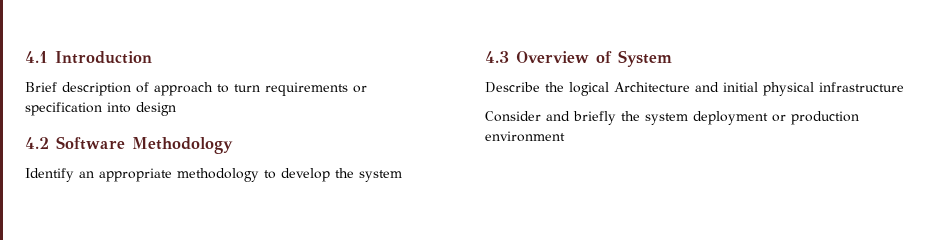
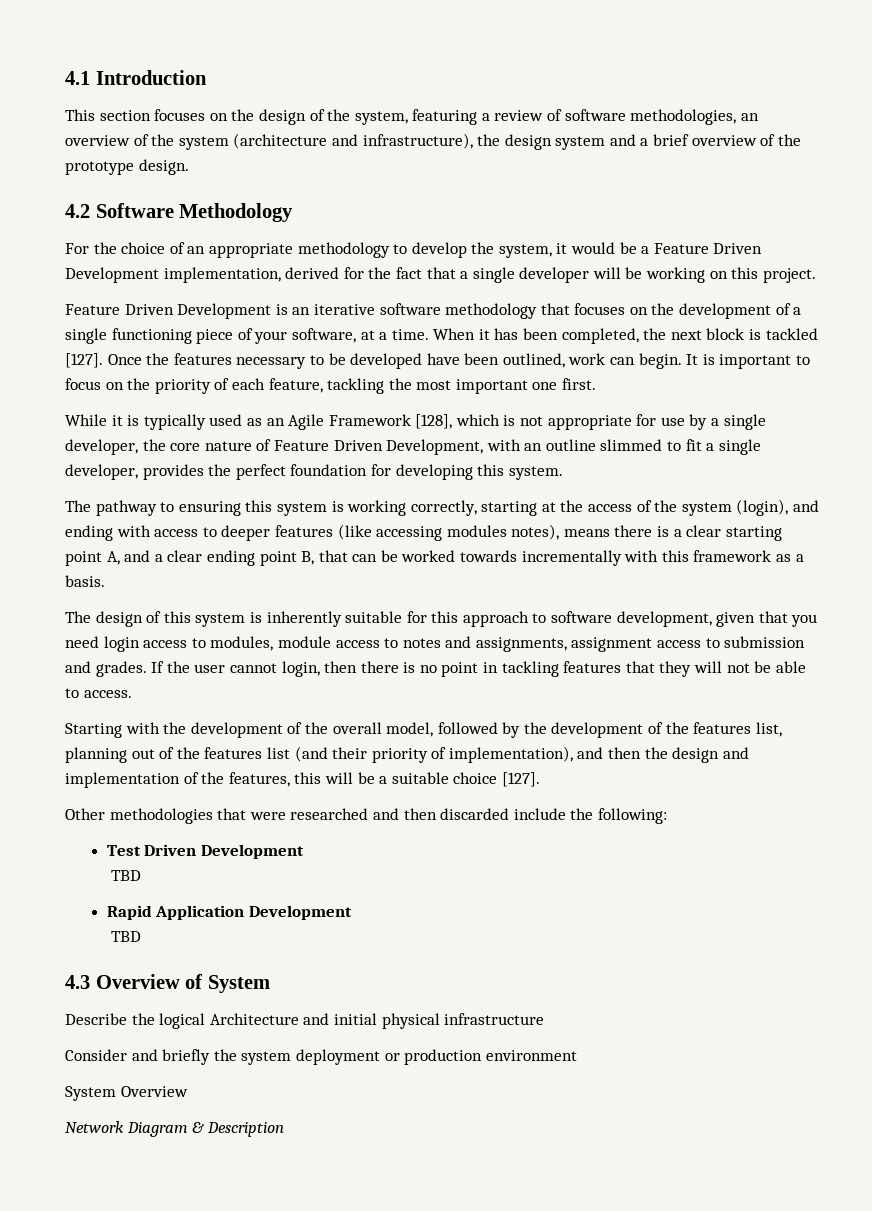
[25,82,367,96] [25,102,176,116] Brief description of approach to turn requirements or specification into design -> [65,109,759,125] [65,133,801,150] [65,159,189,175] This section focuses on the design of the system, featuring a review of software methodologies, an overview of the system (architecture and infrastructure), the design system and a brief overview of the prototype design.
[25,168,74,182] Identify -> [65,242,185,254] For the choice of
[359,170,402,182] system -> [498,242,763,258] [65,267,816,283] [65,303,802,319] [65,328,818,344] [65,353,811,369] [65,378,597,394] [65,414,766,430] [65,439,761,455] [65,464,563,480] [65,499,820,516] [65,524,782,541] [65,550,804,566] [65,575,105,587] [65,611,818,627] [65,636,806,652] [65,661,806,677] [65,688,132,698] [65,722,782,738] [65,746,749,763] [65,772,540,788] [65,808,667,824] [106,844,304,859] [111,870,142,881] [106,905,352,920] [111,931,142,942] system, it would be a Feature Driven Development implementation, derived for the fact that a single developer will be working on this project. // Feature Driven Development is an iterative software methodology that focuses on the development of a single functioning piece of your software, at a time. When it has been completed, the next block is tackled [127]. Once the features necessary to be developed have been outlined, work can begin. It is important to focus on the priority of each feature, tackling the most important one first. // While it is typically used as an Agile Framework [128], which is not appropriate for use by a single developer, the core nature of Feature Driven Development, with an outline slimmed to fit a single developer, provides the perfect foundation for developing this system. // The pathway to ensuring this system is working correctly, starting at the access of the system (login), and ending with access to deeper features (like accessing modules notes), means there is a clear starting point A, and a clear ending point B, that can be worked towards incrementally with this framework as a basis. // The design of this system is inherently suitable for this approach to software development, given that you need login access to modules, module access to notes and assignments, assignment access to submission and grades. If the user cannot login, then there is no point in tackling features that they will not be able to access. // Starting with the development of the overall model, followed by the development of the features list, planning out of the features list (and their priority of implementation), and then the design and implementation of the features, this will be a suitable choice [127]. // Other methodologies that were researched and then discarded include the following: // Test Driven Development // TBD // Rapid Application Development // TBD
(565, 136) none -> [65,1086,188,1101] [65,1121,284,1137] // System Overview // Network Diagram & Description

